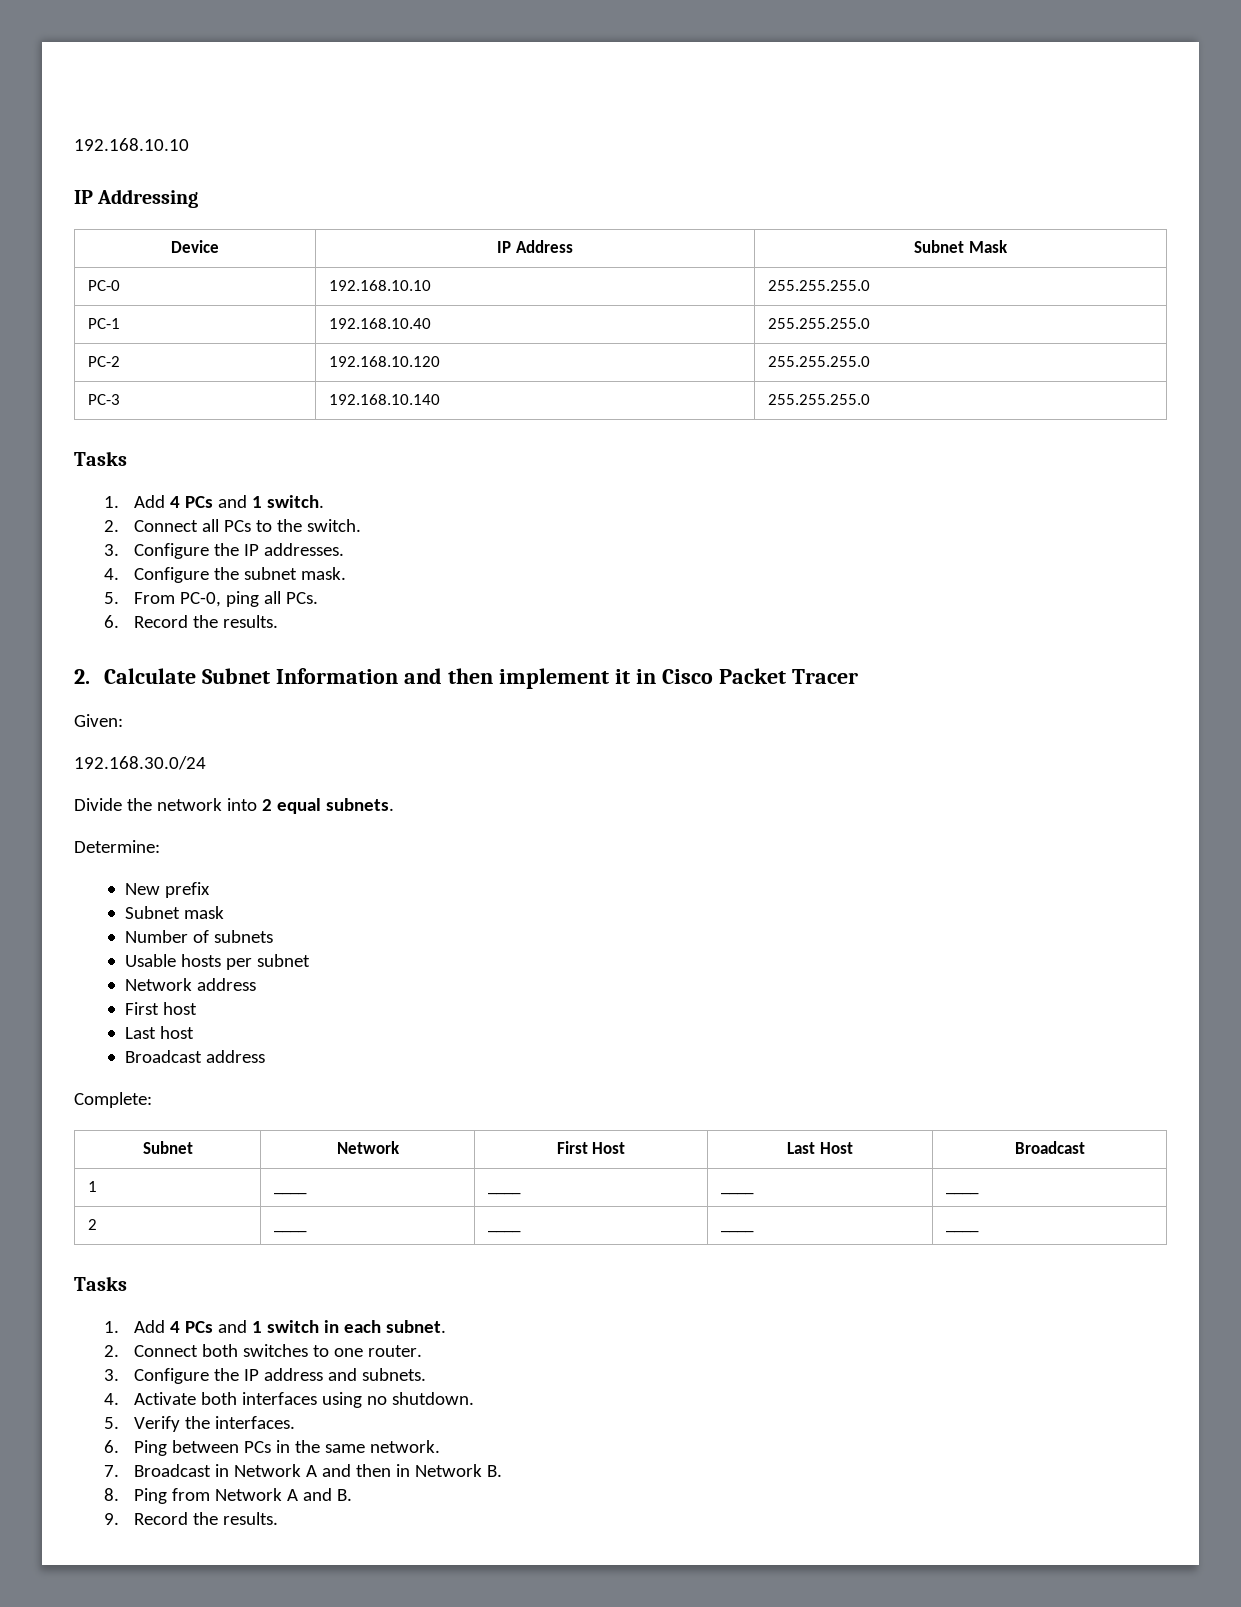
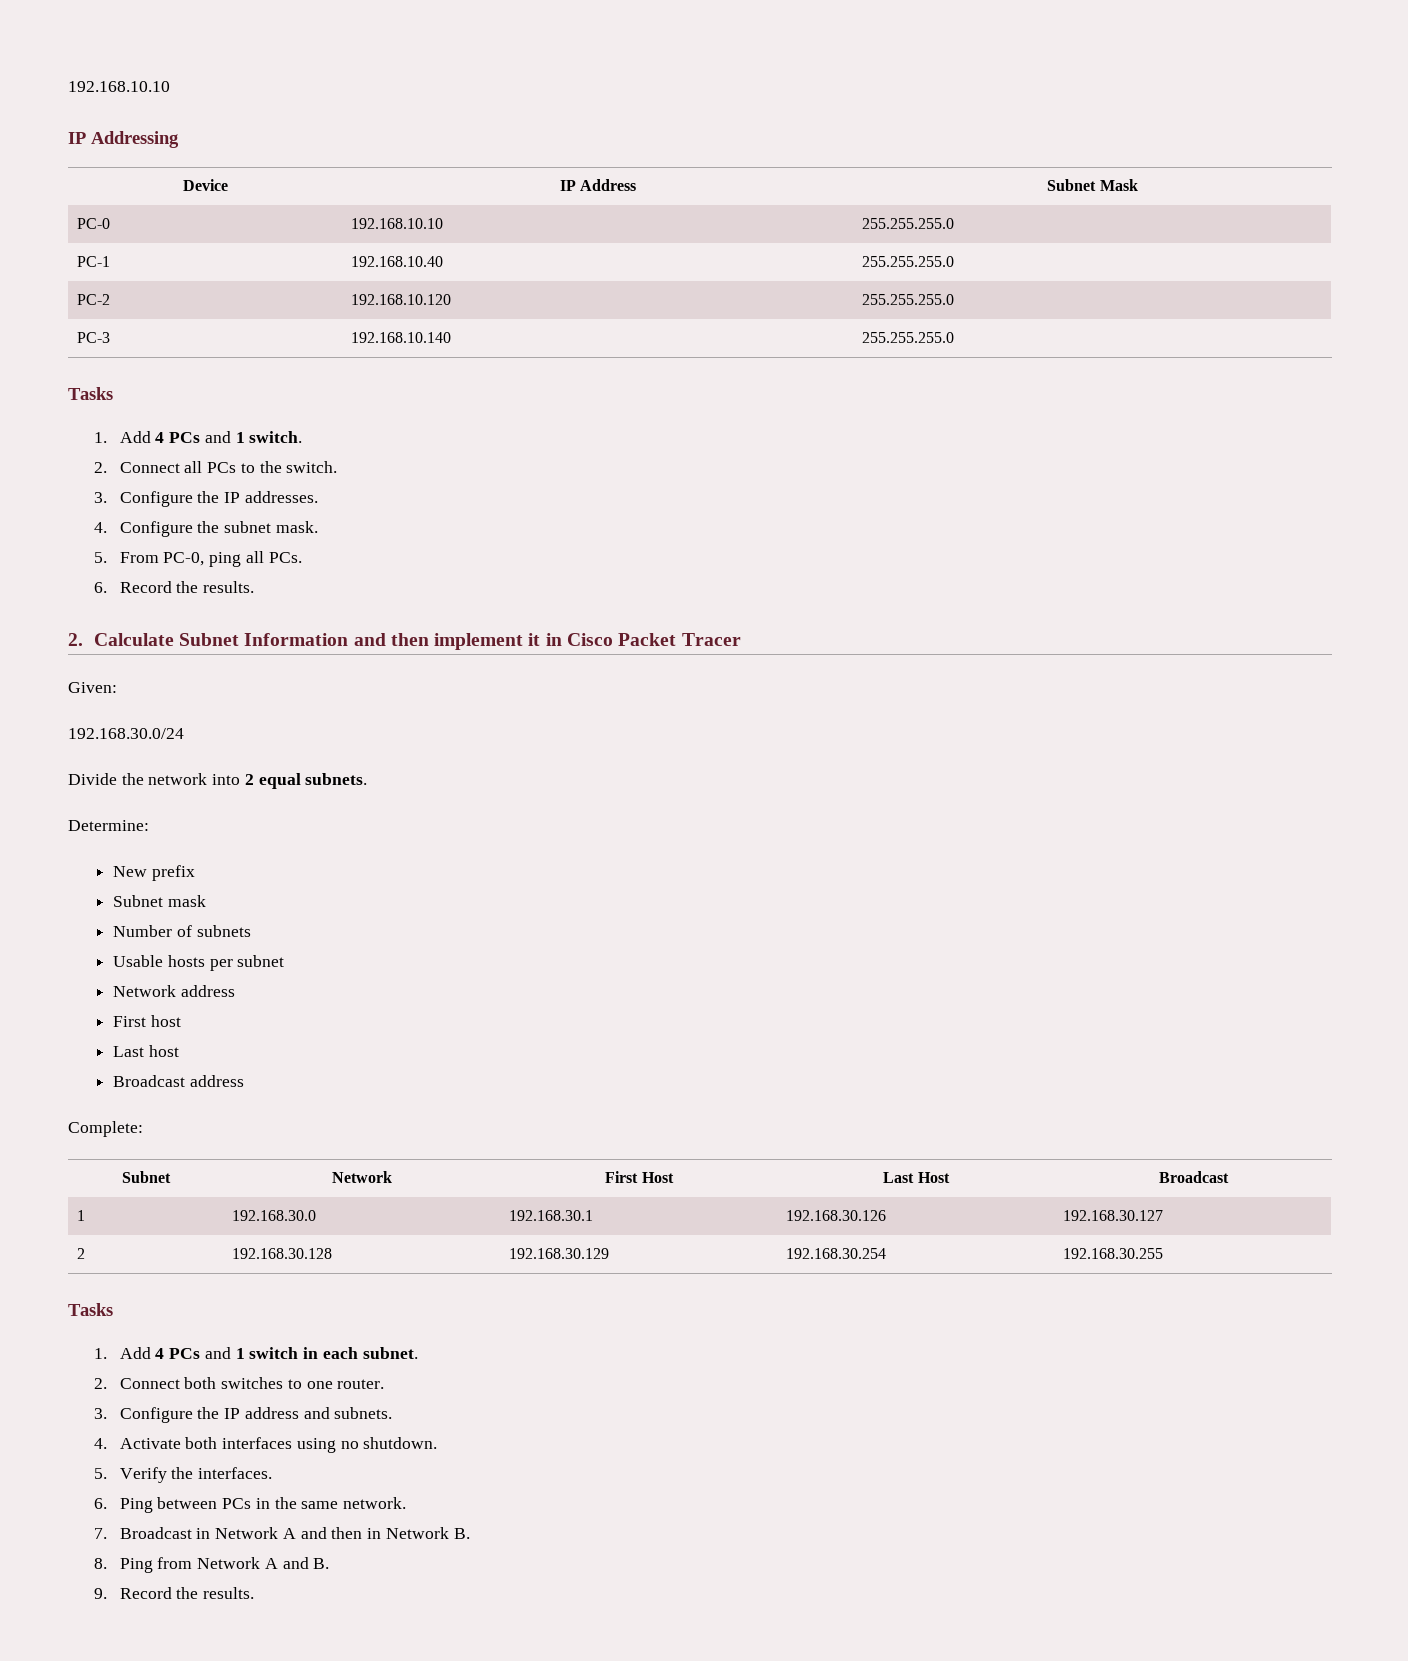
[273,1192,307,1195] [487,1192,521,1195] [720,1192,754,1195] [945,1192,979,1195] [87,1219,97,1230] [273,1230,307,1233] [487,1230,521,1233] [720,1230,754,1233] [945,1230,979,1233] ____ | ____ | ____ | ____ // 2 | ____ | ____ | ____ | ____ -> [231,1210,316,1221] [508,1210,593,1221] [785,1210,886,1221] [1062,1210,1163,1221] [76,1248,85,1259] [231,1248,332,1259] [508,1248,609,1259] [785,1248,886,1259] [1062,1248,1163,1259] 192.168.30.0 | 192.168.30.1 | 192.168.30.126 | 192.168.30.127 // 2 | 192.168.30.128 | 192.168.30.129 | 192.168.30.254 | 192.168.30.255

